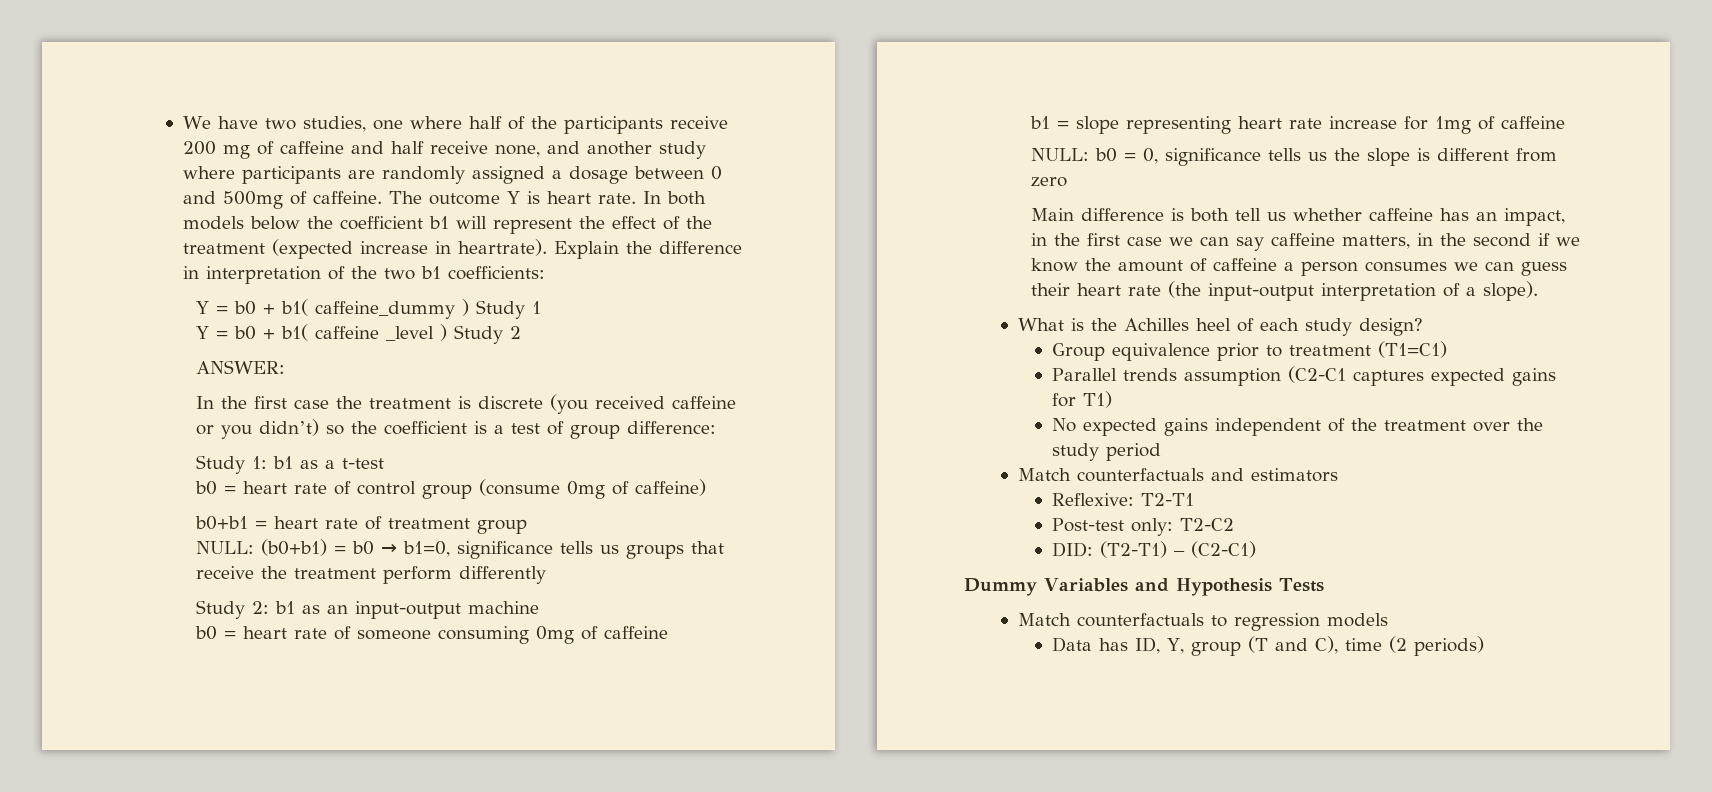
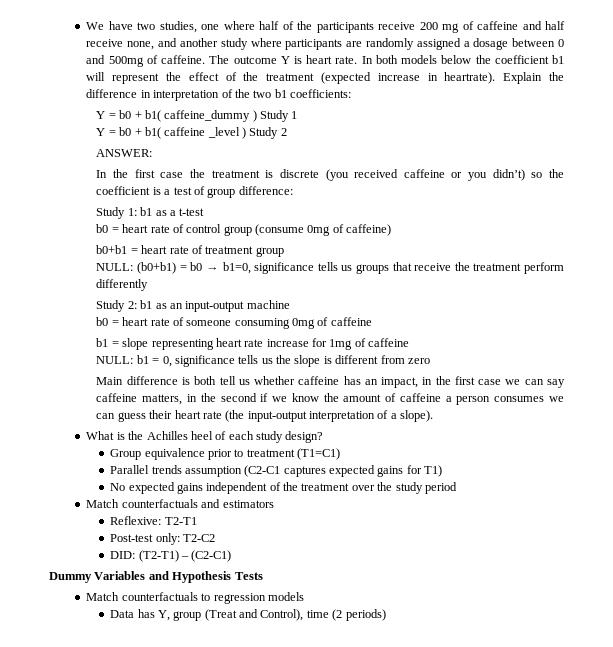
[1094,148,1117,162] b0 -> [136,355,149,364] b1
[1134,637,1160,654] ID, -> (155, 613) none
[1247,636,1338,654] (T and C), -> [204,609,304,621] (Treat and Control),

